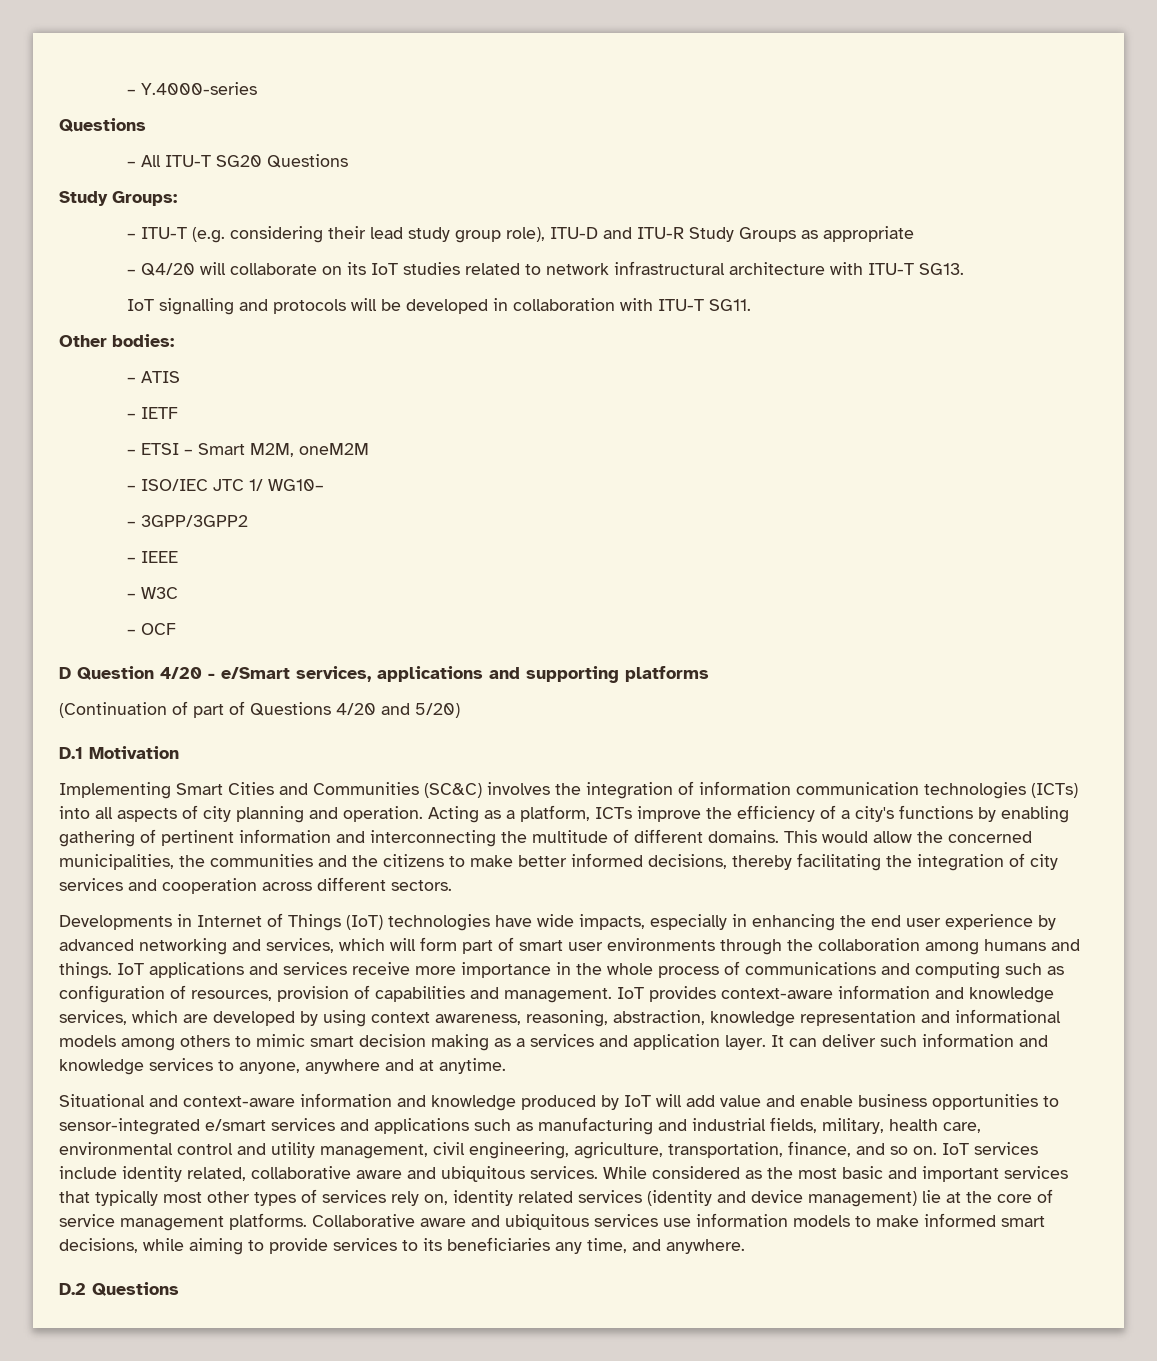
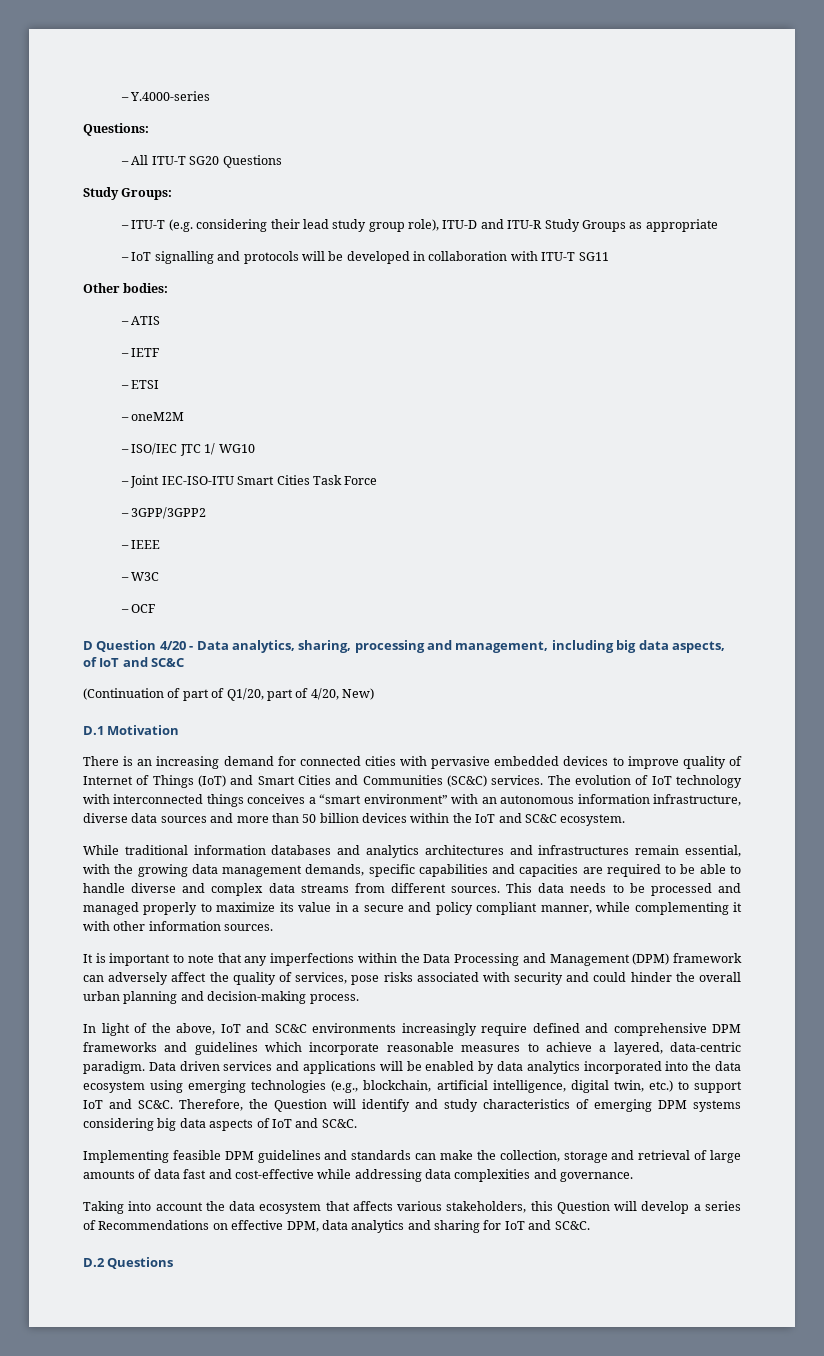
[59,118,146,132] Questions -> [83,123,149,136] Questions:
[141,261,965,276] Q4/20 will collaborate on its IoT studies related to network infrastructural architecture with ITU-T SG13. // -> (130, 259) none
[709,299,752,311] SG11. -> [578,252,609,261] SG11
[184,443,295,457] – Smart M2M, -> [121,417,130,421] // –
[268,479,325,491] WG10– -> [218,444,255,453] [121,475,378,488] WG10 // – Joint IEC-ISO-ITU Smart Cities Task Force
[221,666,709,683] [59,701,460,718] [59,746,179,759] [59,782,171,799] e/Smart services, applications and supporting platforms // (Continuation of part of Questions 4/20 and 5/20) // D.1 Motivation // Implementing -> [196,640,725,653] [83,657,185,667] [83,688,374,701] [83,725,180,735] [83,756,742,769] [83,775,254,788] Data analytics, sharing, processing and management, including big data aspects, of IoT and SC&C // (Continuation of part of Q1/20, part of 4/20, New) // D.1 Motivation // There is an increasing demand for connected cities with pervasive embedded devices to improve quality of Internet of Things (IoT) and
[487,781,1078,799] [59,805,1069,823] [59,829,1032,847] [59,853,1058,871] [59,877,452,894] [59,913,1056,931] [59,937,1080,955] [59,961,1064,979] [59,985,1054,1003] [59,1009,1061,1027] [59,1033,1048,1051] [59,1058,506,1075] [59,1093,1059,1111] [59,1117,981,1135] [59,1141,1038,1159] [59,1166,1068,1182] [59,1189,1053,1207] [59,1213,1045,1231] [59,1237,745,1255] involves the integration of information communication technologies (ICTs) into all aspects of city planning and operation. Acting as a platform, ICTs improve the efficiency of a city's functions by enabling gathering of pertinent information and interconnecting the multitude of different domains. This would allow the concerned municipalities, the communities and the citizens to make better informed decisions, thereby facilitating the integration of city services and cooperation across different sectors. // Developments in Internet of Things (IoT) technologies have wide impacts, especially in enhancing the end user experience by advanced networking and services, which will form part of smart user environments through the collaboration among humans and things. IoT applications and services receive more importance in the whole process of communications and computing such as configuration of resources, provision of capabilities and management. IoT provides context-aware information and knowledge services, which are developed by using context awareness, reasoning, abstraction, knowledge representation and informational models among others to mimic smart decision making as a services and application layer. It can deliver such information and knowledge services to anyone, anywhere and at anytime. // Situational and context-aware information and knowledge produced by IoT will add value and enable business opportunities to sensor-integrated e/smart services and applications such as manufacturing and industrial fields, military, health care, environmental control and utility management, civil engineering, agriculture, transportation, finance, and so on. IoT services include identity related, collaborative aware and ubiquitous services. While considered as the most basic and important services that typically most other types of services rely on, identity related services (identity and device management) lie at the core of service management platforms. Collaborative aware and ubiquitous services use information models to make informed smart decisions, while aiming to provide services to its beneficiaries any time, and anywhere. -> [491,775,743,788] [83,794,741,807] [83,813,626,826] [83,845,741,858] [83,864,741,877] [83,883,741,896] [83,902,742,915] [83,921,274,931] [83,953,743,966] [83,972,741,985] [83,991,359,1004] [83,1023,741,1036] [83,1042,742,1055] [83,1061,741,1074] [83,1080,743,1093] [83,1099,741,1112] [83,1118,357,1131] [83,1150,741,1163] [83,1169,634,1182] [83,1201,741,1214] [83,1220,590,1233] services. The evolution of IoT technology with interconnected things conceives a “smart environment” with an autonomous information infrastructure, diverse data sources and more than 50 billion devices within the IoT and SC&C ecosystem. // While traditional information databases and analytics architectures and infrastructures remain essential, with the growing data management demands, specific capabilities and capacities are required to be able to handle diverse and complex data streams from different sources. This data needs to be processed and managed properly to maximize its value in a secure and policy compliant manner, while complementing it with other information sources. // It is important to note that any imperfections within the Data Processing and Management (DPM) framework can adversely affect the quality of services, pose risks associated with security and could hinder the overall urban planning and decision-making process. // In light of the above, IoT and SC&C environments increasingly require defined and comprehensive DPM frameworks and guidelines which incorporate reasonable measures to achieve a layered, data-centric paradigm. Data driven services and applications will be enabled by data analytics incorporated into the data ecosystem using emerging technologies (e.g., blockchain, artificial intelligence, digital twin, etc.) to support IoT and SC&C. Therefore, the Question will identify and study characteristics of emerging DPM systems considering big data aspects of IoT and SC&C. // Implementing feasible DPM guidelines and standards can make the collection, storage and retrieval of large amounts of data fast and cost-effective while addressing data complexities and governance. // Taking into account the data ecosystem that affects various stakeholders, this Question will develop a series of Recommendations on effective DPM, data analytics and sharing for IoT and SC&C.

